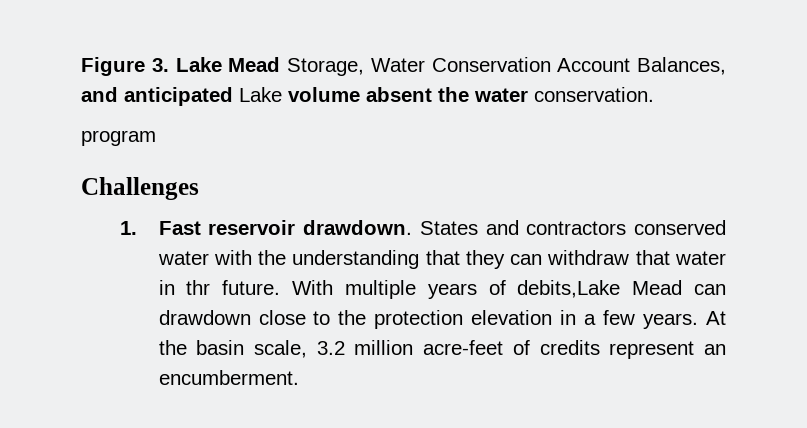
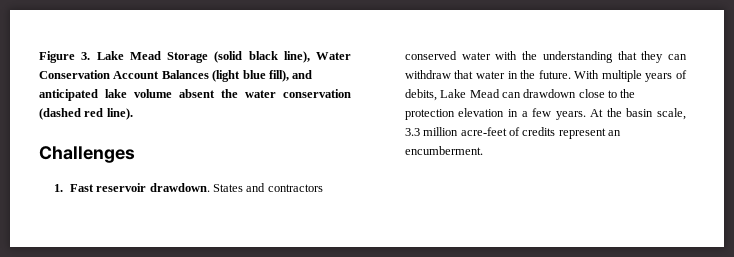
[287,57,726,76] Storage, Water Conservation Account Balances, -> [167,51,351,63] [39,70,289,82] Storage (solid black line), Water Conservation Account Balances (light blue fill),
[239,87,282,102] Lake -> [105,89,127,98] lake
[534,87,654,102] [81,130,156,146] conservation. // program -> [283,89,351,98] [39,108,133,120] conservation (dashed red line).
[186,280,211,295] thr -> [520,70,536,79] the
[517,280,621,298] debits,Lake -> [404,89,467,101] debits, Lake
[316,341,345,355] 3.2 -> [404,128,420,136] 3.3

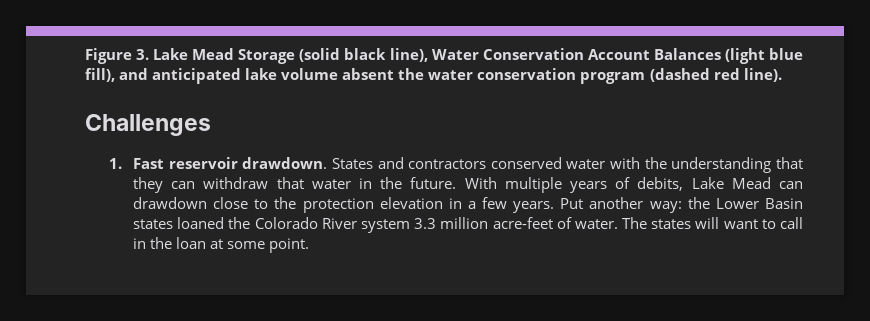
(351, 93) none -> [580,72,646,84] program
[590,108,686,120] [404,127,622,139] [404,146,483,155] At the basin scale, 3.3 million acre-feet of credits represent an encumberment. -> [560,197,803,213] [132,217,803,233] [132,237,310,253] Put another way: the Lower Basin states loaned the Colorado River system 3.3 million acre-feet of water. The states will want to call in the loan at some point.

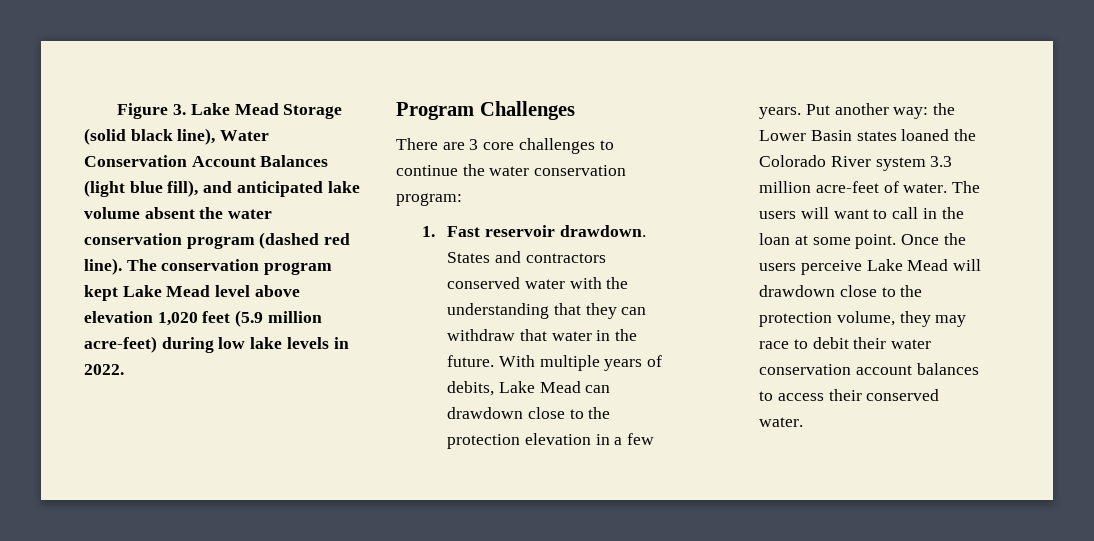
[85,114,211,136] // Challenges -> [126,259,333,275] [84,285,300,301] [84,310,322,327] [84,336,349,353] [84,364,124,375] [396,101,575,120] [396,138,614,154] [396,164,627,176] [396,193,462,206] The conservation program kept Lake Mead level above elevation 1,020 feet (5.9 million acre-feet) during low lake levels in 2022. // Program Challenges // There are 3 core challenges to continue the water conservation program:
[651,219,692,229] states -> [759,211,797,219] users
(310, 245) none -> [901,233,966,245] [759,259,982,275] [759,285,923,297] [759,311,967,327] [759,337,932,349] [759,363,979,375] [759,389,940,401] [759,417,804,427] Once the users perceive Lake Mead will drawdown close to the protection volume, they may race to debit their water conservation account balances to access their conserved water.

